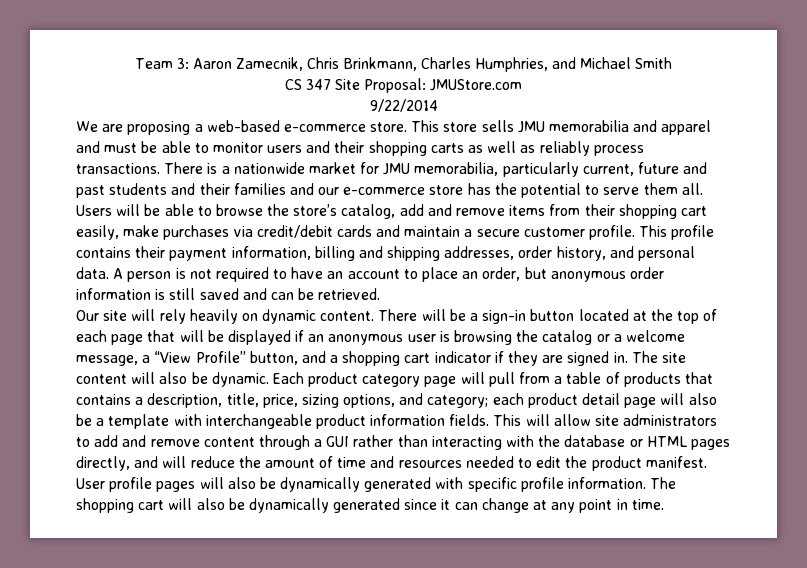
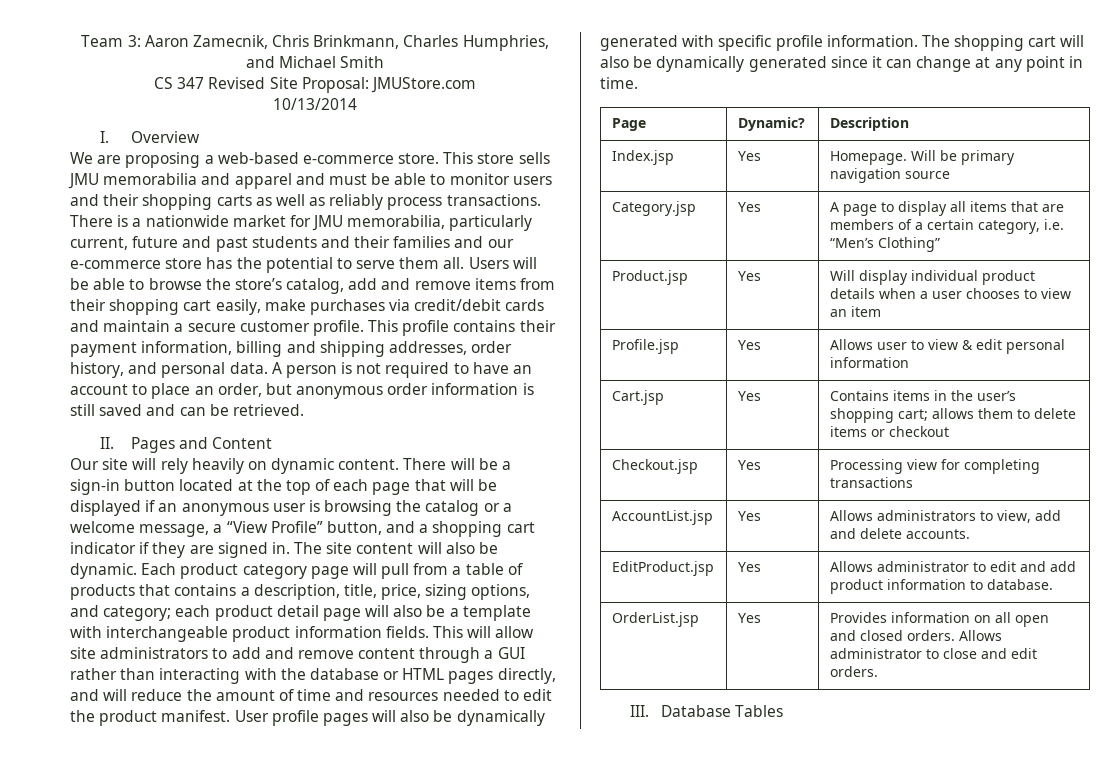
(331, 84) none -> [208,77,266,89] Revised
[369,99,438,112] 9/22/2014 -> [273,98,357,110] [100,131,200,143] 10/13/2014 // I. Overview
(381, 294) none -> [100,437,273,453] // II. Pages and Content
(664, 504) none -> [611,118,646,131] [737,117,805,131] [829,117,909,131] [611,150,674,165] [737,151,761,161] [829,150,1015,165] [829,168,950,183] [611,201,696,216] [737,202,761,212] [829,201,1064,216] [829,219,1064,234] [829,237,940,252] [611,270,688,285] [737,271,761,281] [829,270,1035,285] [829,288,1071,299] [829,306,881,317] [611,339,679,354] [737,340,761,350] [829,339,1065,354] [829,357,909,368] [611,390,664,405] [737,391,761,401] [829,390,1016,401] [829,408,1076,423] [829,426,949,437] [611,459,698,474] [737,460,761,470] [829,459,1040,474] [829,477,913,488] [611,510,713,525] [737,511,761,521] [829,510,1061,523] [829,528,970,539] [611,561,714,576] [737,562,761,572] [829,561,1076,572] [829,579,1053,594] [611,612,699,627] [737,613,761,623] [829,612,1049,627] [829,630,1002,641] [829,648,1037,659] [829,666,878,677] [630,705,783,717] // Page | Dynamic? | Description // Index.jsp | Yes | Homepage. Will be primary navigation source // Category.jsp | Yes | A page to display all items that are members of a certain category, i.e. “Men’s Clothing” // Product.jsp | Yes | Will display individual product details when a user chooses to view an item // Profile.jsp | Yes | Allows user to view & edit personal information // Cart.jsp | Yes | Contains items in the user’s shopping cart; allows them to delete items or checkout // Checkout.jsp | Yes | Processing view for completing transactions // AccountList.jsp | Yes | Allows administrators to view, add and delete accounts. // EditProduct.jsp | Yes | Allows administrator to edit and add product information to database. // OrderList.jsp | Yes | Provides information on all open and closed orders. Allows administrator to close and edit orders. // III. Database Tables

